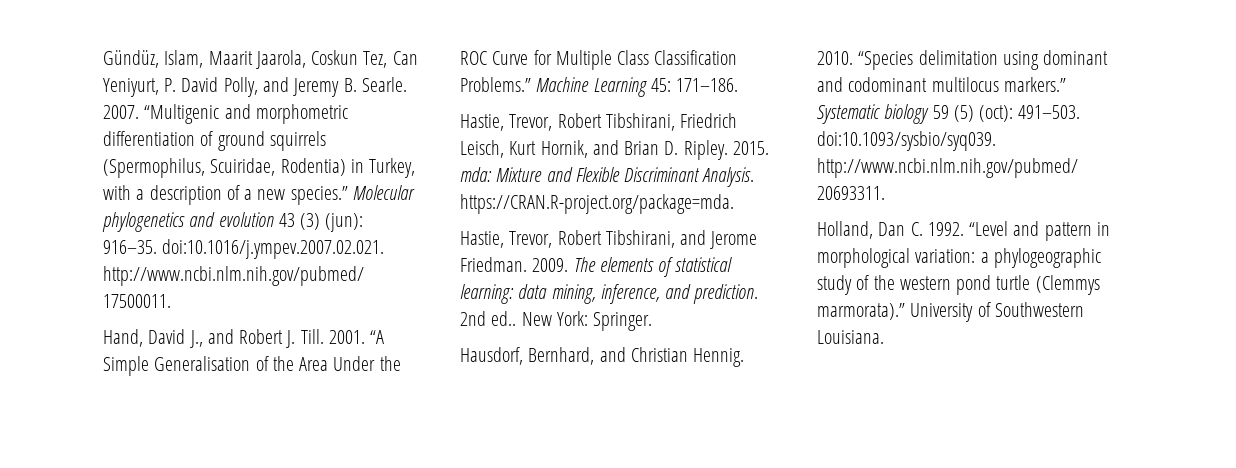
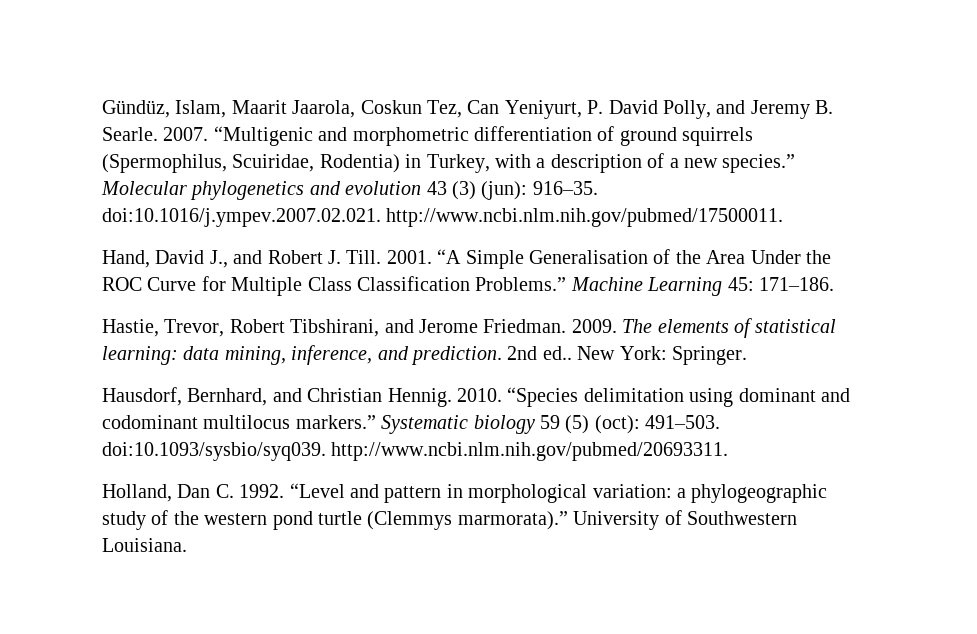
[460,113,738,131] [460,140,769,160] [460,167,755,187] [460,194,734,214] // Hastie, Trevor, Robert Tibshirani, Friedrich Leisch, Kurt Hornik, and Brian D. Ripley. 2015. mda: Mixture and Flexible Discriminant Analysis. https://CRAN.R-project.org/package=mda. -> (834, 284) none

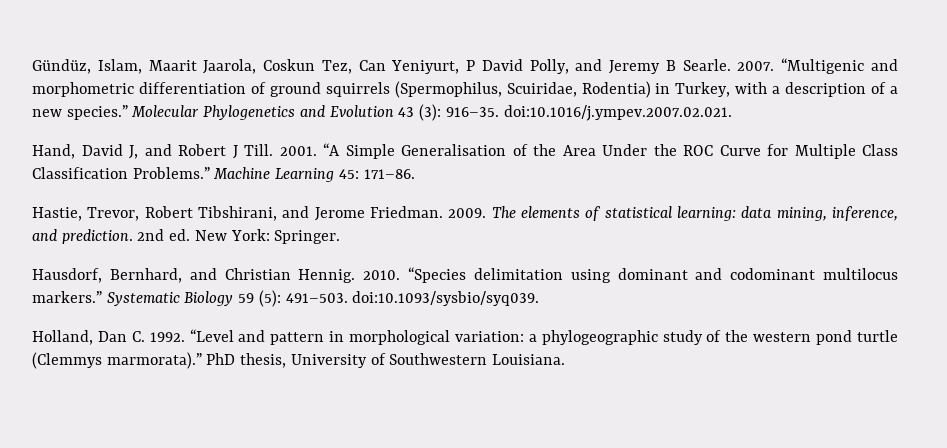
[587,100,604,114] P. -> [466,60,476,71] P
[815,100,834,114] B. -> [665,60,676,71] B
[190,181,528,200] phylogenetics and evolution 43 (3) (jun): -> [203,104,442,121] Phylogenetics and Evolution 43 (3):
[386,208,784,227] http://www.ncbi.nlm.nih.gov/pubmed/17500011. -> (732, 113) none
[209,250,228,268] J., -> [129,145,138,159] J,
[328,250,341,264] J. -> [232,145,238,159] J
[758,277,834,291] 171–186. -> [363,169,415,179] 171–86.
[542,346,572,360] ed.. -> [169,229,191,241] ed.
[473,415,640,434] biology 59 (5) (oct): -> [184,290,281,307] Biology 59 (5):
[331,442,729,461] http://www.ncbi.nlm.nih.gov/pubmed/20693311. -> (540, 298) none
(568, 520) none -> [206,353,287,368] PhD thesis,

